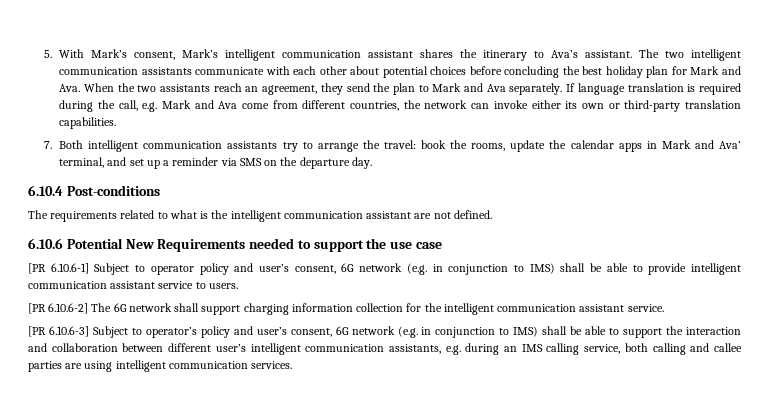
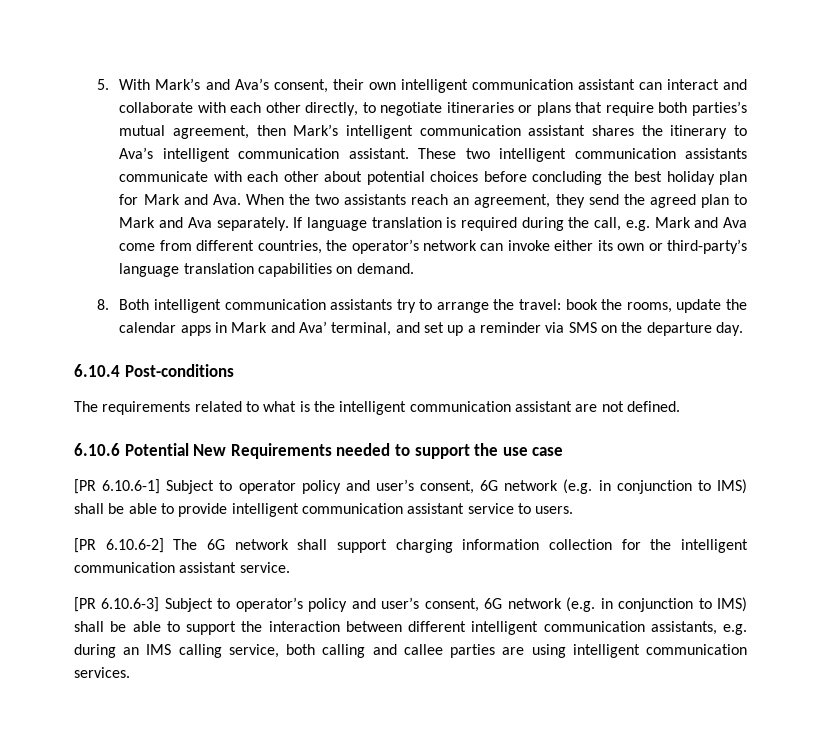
[134,51,176,60] consent, -> [205,78,747,93] [119,101,747,116] [119,125,286,139] and Ava’s consent, their own intelligent communication assistant can interact and collaborate with each other directly, to negotiate itineraries or plans that require both parties’s mutual agreement, then
[585,49,660,58] assistant. The -> [162,148,457,162] intelligent communication assistant. These
(391, 87) none -> [649,194,696,208] agreed
(421, 104) none -> [351,239,419,254] operator’s
[624,100,741,112] [59,117,117,129] [43,141,52,149] third-party translation capabilities. // 7. -> [666,239,747,254] [119,263,414,277] [96,299,109,310] third-party’s language translation capabilities on demand. // 8.
[28,343,118,352] and collaboration -> (340, 626) none
[215,344,246,352] user’s -> (466, 626) none

